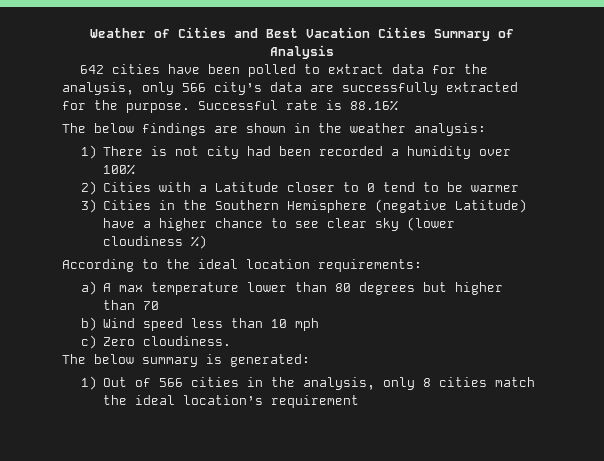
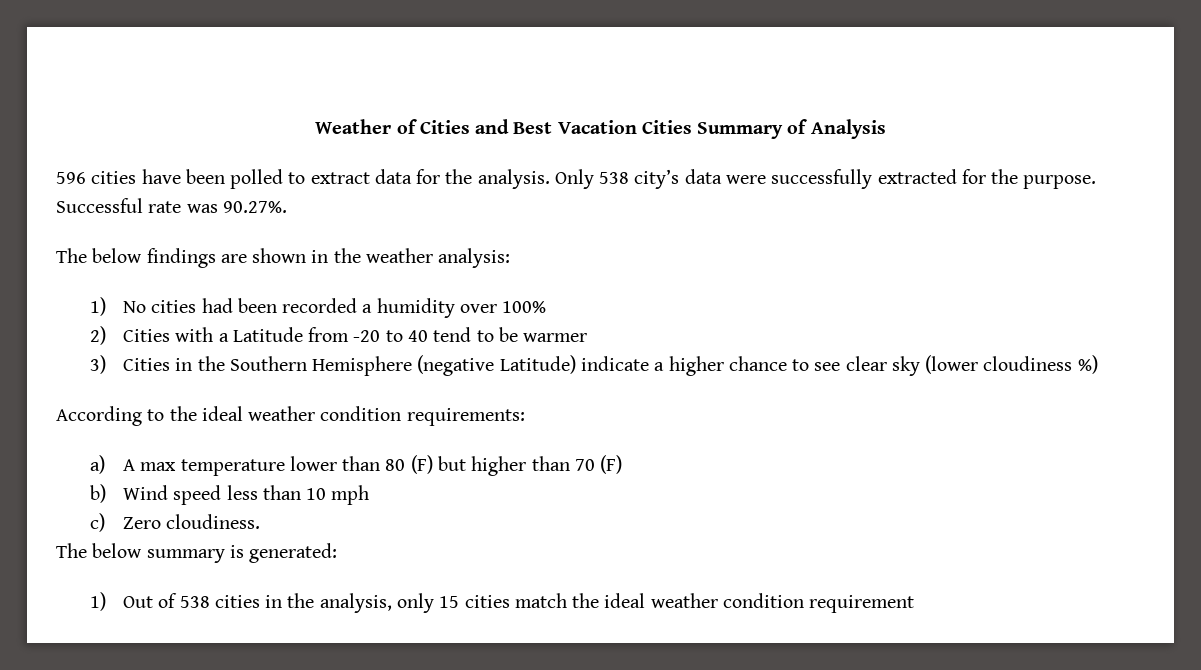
[79,65,104,74] 642 -> [56,172,86,184] 596
[62,82,206,95] analysis, only 566 -> [477,169,630,189] analysis. Only 538
[310,85,334,92] are -> [725,175,766,184] were
[326,100,398,111] is 88.16% -> [186,201,287,213] was 90.27%.
[103,146,240,159] There is not city -> [123,300,197,313] No cities
[287,182,376,192] closer to 0 -> [308,327,428,342] from -20 to 40
[103,218,136,228] have -> [580,356,649,371] indicate
[246,259,310,269] location -> [248,406,402,421] weather condition
[359,282,416,295] degrees -> [410,455,433,474] (F)
(160, 305) none -> [600,455,623,474] (F)
[159,378,184,387] 566 -> [179,596,210,608] 538
[423,378,432,387] 8 -> [439,596,460,608] 15
[183,395,264,405] location’s -> [650,593,804,608] weather condition

